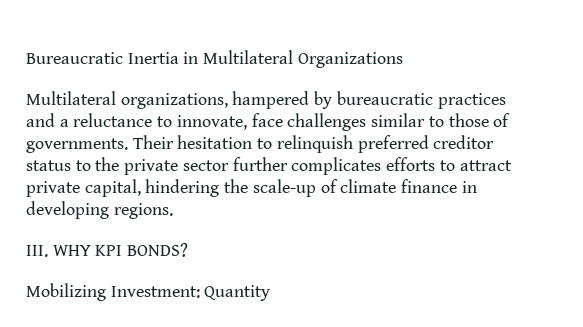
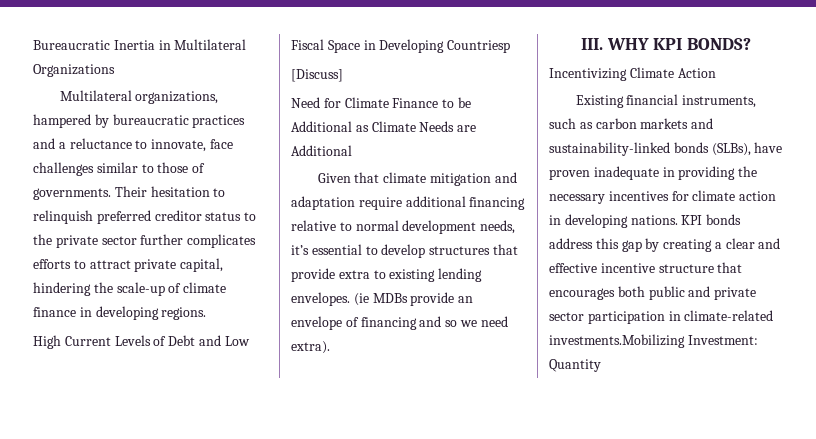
[26,243,189,257] [26,283,106,301] III. WHY KPI BONDS? // Mobilizing -> [33,335,250,349] [291,39,511,53] [291,69,343,82] [291,97,471,108] [291,121,477,132] [291,145,352,156] [317,172,517,186] [291,196,526,210] [291,220,516,234] [291,244,518,258] [291,268,483,282] [291,292,474,306] [291,316,508,330] [291,341,330,354] [580,38,752,50] [549,67,716,81] [575,94,757,108] [549,118,714,129] [549,142,783,156] [549,166,758,180] [549,190,777,204] [549,214,742,228] [549,238,781,252] [549,262,743,273] [549,286,757,300] [549,310,774,324] [549,334,685,348] High Current Levels of Debt and Low Fiscal Space in Developing Countriesp // [Discuss] // Need for Climate Finance to be Additional as Climate Needs are Additional // Given that climate mitigation and adaptation require additional financing relative to normal development needs, it’s essential to develop structures that provide extra to existing lending envelopes. (ie MDBs provide an envelope of financing and so we need extra). // III. WHY KPI BONDS? // Incentivizing Climate Action // Existing financial instruments, such as carbon markets and sustainability-linked bonds (SLBs), have proven inadequate in providing the necessary incentives for climate action in developing nations. KPI bonds address this gap by creating a clear and effective incentive structure that encourages both public and private sector participation in climate-related investments.Mobilizing

